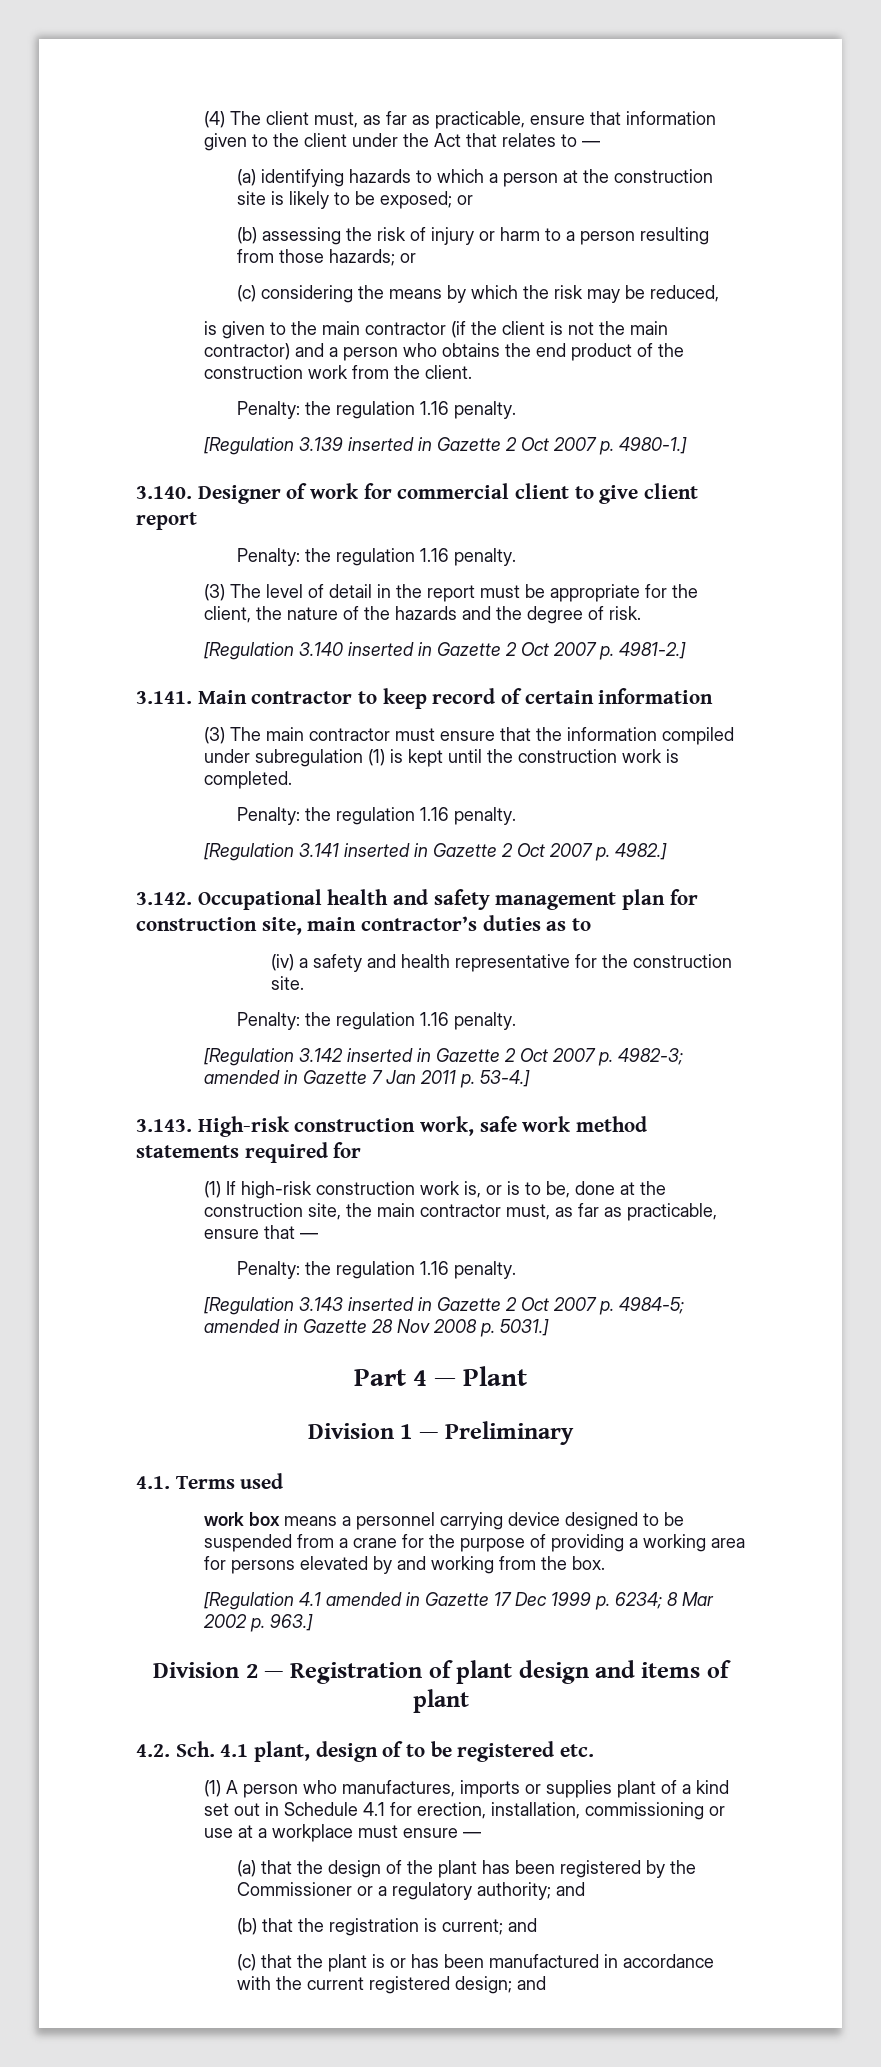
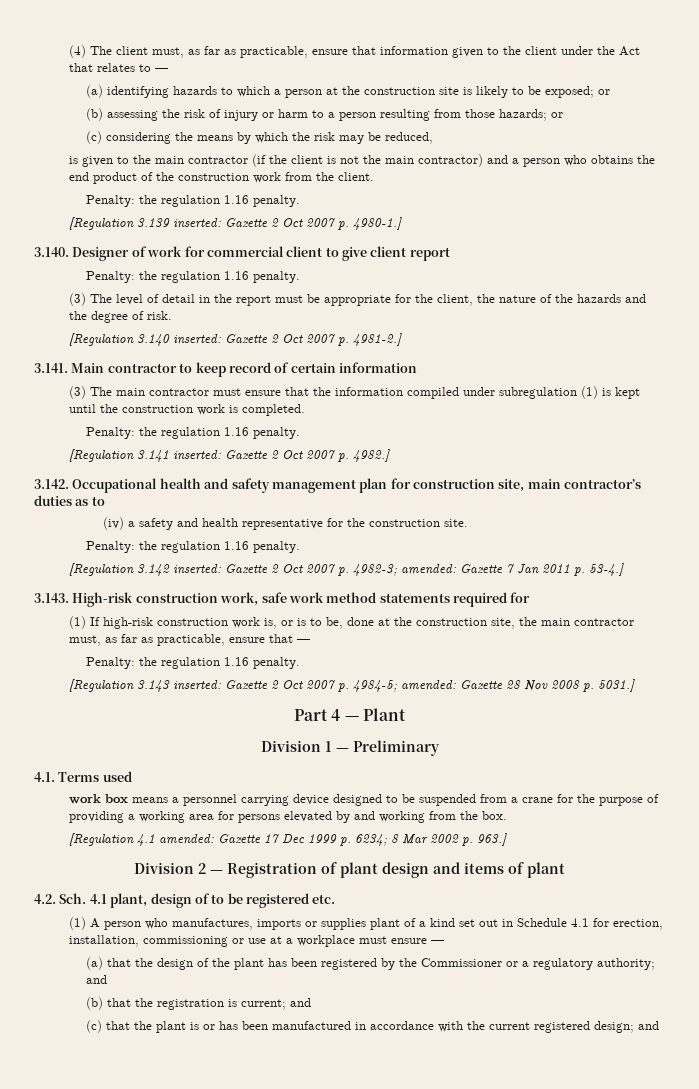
[347,437,432,451] inserted in -> [172,218,221,228] inserted:
[347,642,432,656] inserted in -> [172,334,221,344] inserted:
[343,843,428,857] inserted in -> [172,450,221,460] inserted:
[346,1048,431,1062] inserted in -> [172,564,221,574] inserted:
[203,1070,298,1084] amended in -> [400,564,456,574] amended:
[347,1297,432,1311] inserted in -> [172,680,221,690] inserted:
[203,1319,298,1333] amended in -> [400,680,456,690] amended:
[325,1592,420,1606] amended in -> [158,834,214,844] amended:

